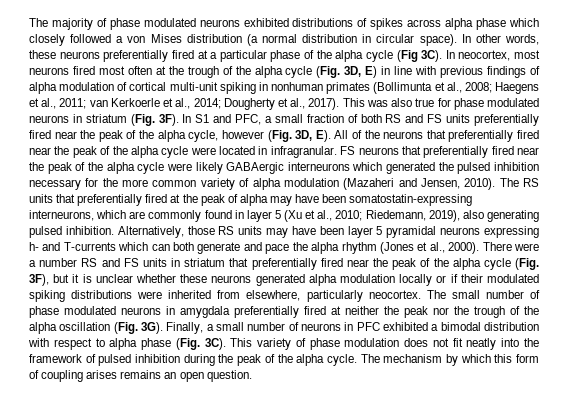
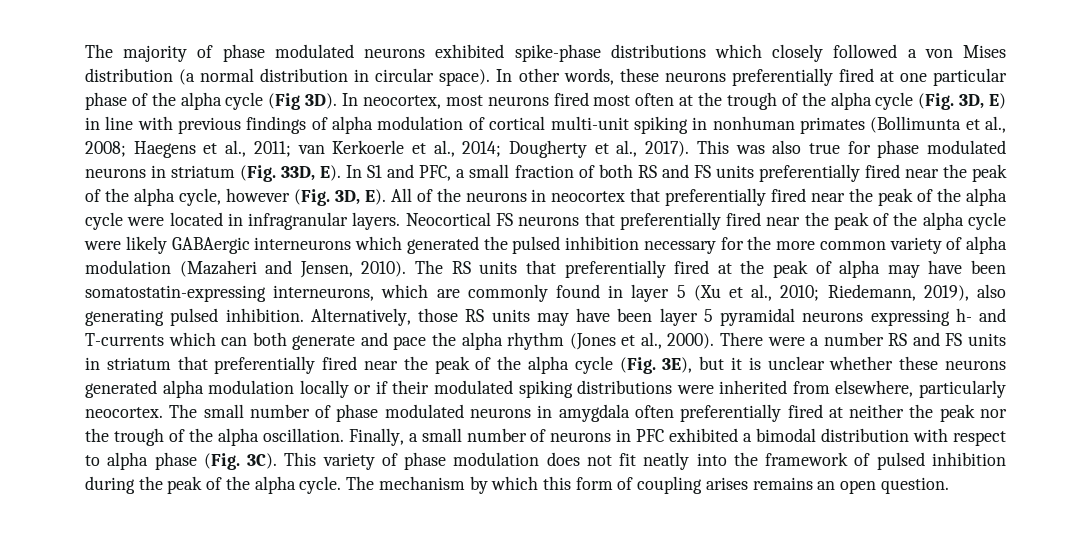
[292,18,507,30] distributions of spikes across alpha phase -> [514,44,706,62] spike-phase distributions
[210,52,218,59] a -> [899,73,927,82] one
[421,50,443,62] 3C). -> [305,93,338,109] 3D).
[158,114,179,126] 3F). -> [281,165,342,181] 33D, E).
(424, 135) none -> [531,189,626,202] in neocortex
[270,146,337,158] infragranular. -> [248,212,491,230] infragranular layers. Neocortical
[29,274,49,286] 3F), -> [662,357,693,373] 3E),
(230, 312) none -> [634,405,674,418] often
[59,322,163,334] oscillation (Fig. 3G). -> [262,428,344,442] oscillation.

